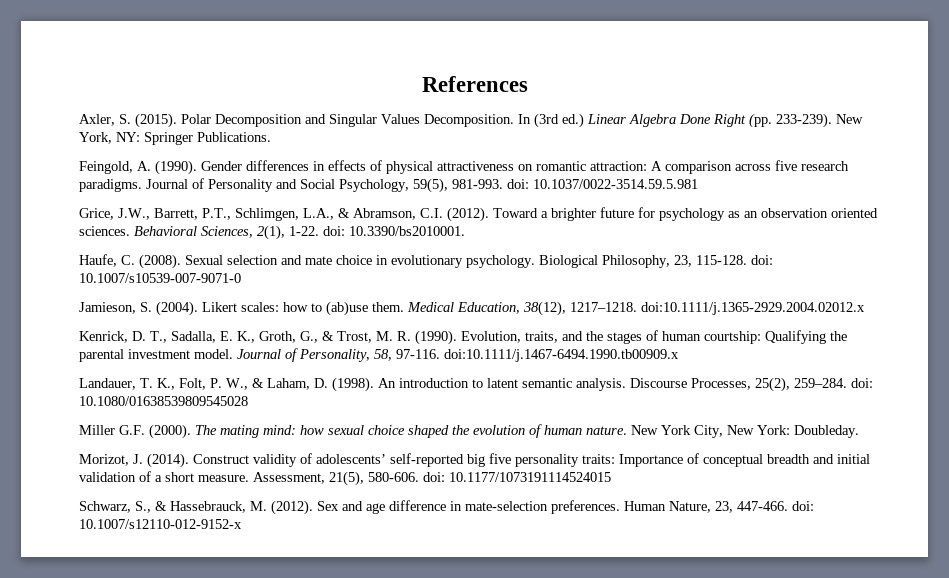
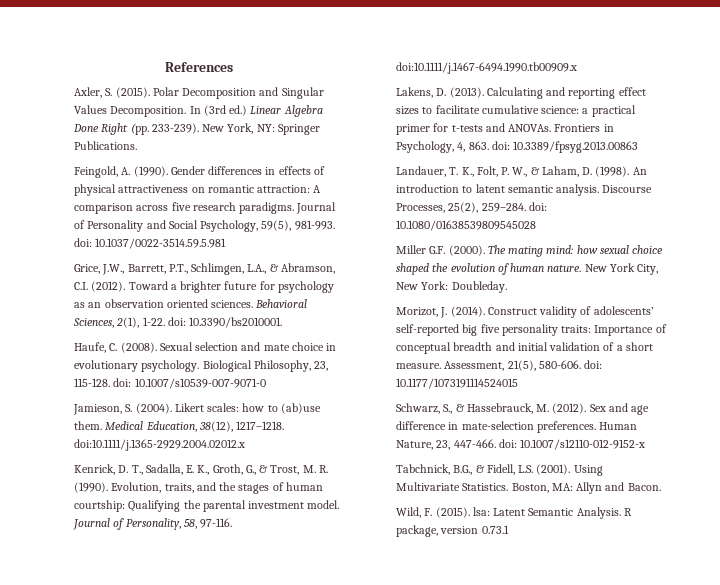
(680, 355) none -> [396,87,646,99] [396,105,636,117] [396,123,614,135] [396,141,639,153] // Lakens, D. (2013). Calculating and reporting effect sizes to facilitate cumulative science: a practical primer for t-tests and ANOVAs. Frontiers in Psychology, 4, 863. doi: 10.3389/fpsyg.2013.00863
(243, 524) none -> [396,464,603,476] [396,482,661,494] [396,507,632,519] [396,525,509,537] // Tabchnick, B.G., & Fidell, L.S. (2001). Using Multivariate Statistics. Boston, MA: Allyn and Bacon. // Wild, F. (2015). lsa: Latent Semantic Analysis. R package, version 0.73.1

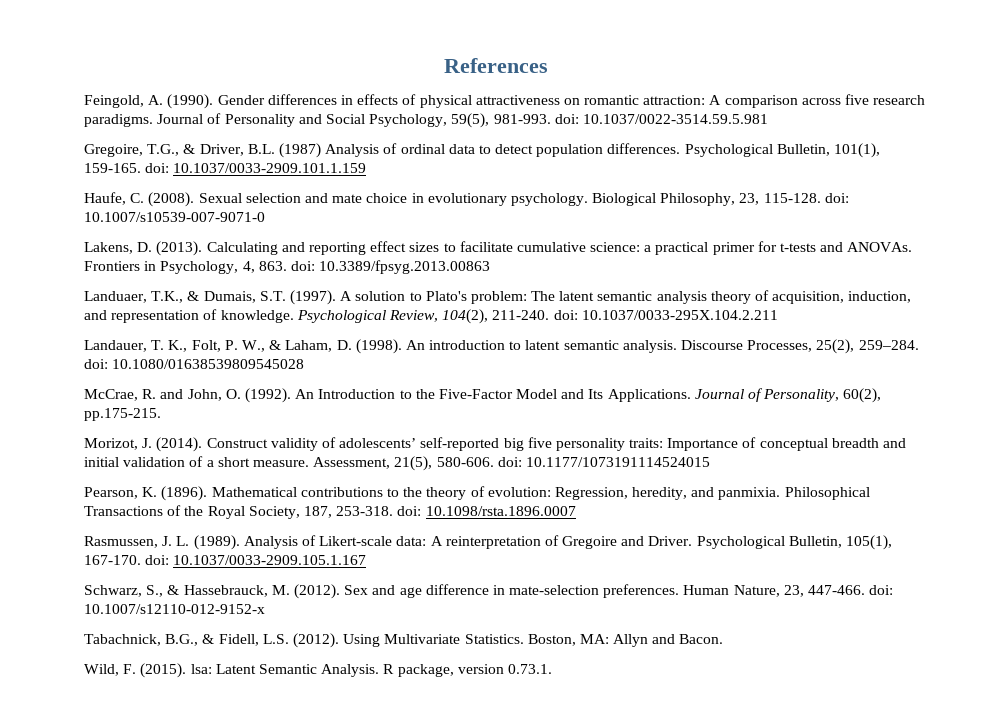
[74,87,324,99] [74,105,323,117] [73,123,320,135] [74,141,138,150] // Axler, S. (2015). Polar Decomposition and Singular Values Decomposition. In (3rd ed.) Linear Algebra Done Right (pp. 233-239). New York, NY: Springer Publications. -> (548, 65) none
[74,263,335,275] [74,281,334,293] [74,299,308,308] [73,317,283,328] Grice, J.W., Barrett, P.T., Schlimgen, L.A., & Abramson, C.I. (2012). Toward a brighter future for psychology as an observation oriented sciences. Behavioral Sciences, 2(1), 1-22. doi: 10.3390/bs2010001. -> [84,143,881,158] [84,163,367,173] Gregoire, T.G., & Driver, B.L. (1987) Analysis of ordinal data to detect population differences. Psychological Bulletin, 101(1), 159-165. doi: 10.1037/0033-2909.101.1.159
[73,403,321,415] [74,421,285,432] [74,439,246,451] [74,464,328,475] [74,482,323,494] [74,500,340,512] [73,518,233,530] [396,62,578,74] // Jamieson, S. (2004). Likert scales: how to (ab)use them. Medical Education, 38(12), 1217–1218. doi:10.1111/j.1365-2929.2004.02012.x // Kenrick, D. T., Sadalla, E. K., Groth, G., & Trost, M. R. (1990). Evolution, traits, and the stages of human courtship: Qualifying the parental investment model. Journal of Personality, 58, 97-116. doi:10.1111/j.1467-6494.1990.tb00909.x -> (266, 217) none
(639, 147) none -> [84,290,912,305] [84,309,778,324] // Landuaer, T.K., & Dumais, S.T. (1997). A solution to Plato's problem: The latent semantic analysis theory of acquisition, induction, and representation of knowledge. Psychological Review, 104(2), 211-240. doi: 10.1037/0033-295X.104.2.211
[396,245,664,257] [396,263,659,275] [396,281,507,293] Miller G.F. (2000). The mating mind: how sexual choice shaped the evolution of human nature. New York City, New York: Doubleday. -> [84,388,882,403] [84,408,162,421] McCrae, R. and John, O. (1992). An Introduction to the Five-Factor Model and Its Applications. Journal of Personality, 60(2), pp.175-215.
(519, 383) none -> [84,486,870,501] [84,505,576,519] [84,535,893,550] [84,555,367,565] // Pearson, K. (1896). Mathematical contributions to the theory of evolution: Regression, heredity, and panmixia. Philosophical Transactions of the Royal Society, 187, 253-318. doi: 10.1098/rsta.1896.0007 // Rasmussen, J. L. (1989). Analysis of Likert-scale data: A reinterpretation of Gregoire and Driver. Psychological Bulletin, 105(1), 167-170. doi: 10.1037/0033-2909.105.1.167
[396,464,451,475] Tabchnick, -> [84,634,162,646] Tabachnick,
[536,464,571,475] (2001). -> [292,633,339,648] (2012).
[481,525,509,534] 0.73.1 -> [507,664,552,674] 0.73.1.

